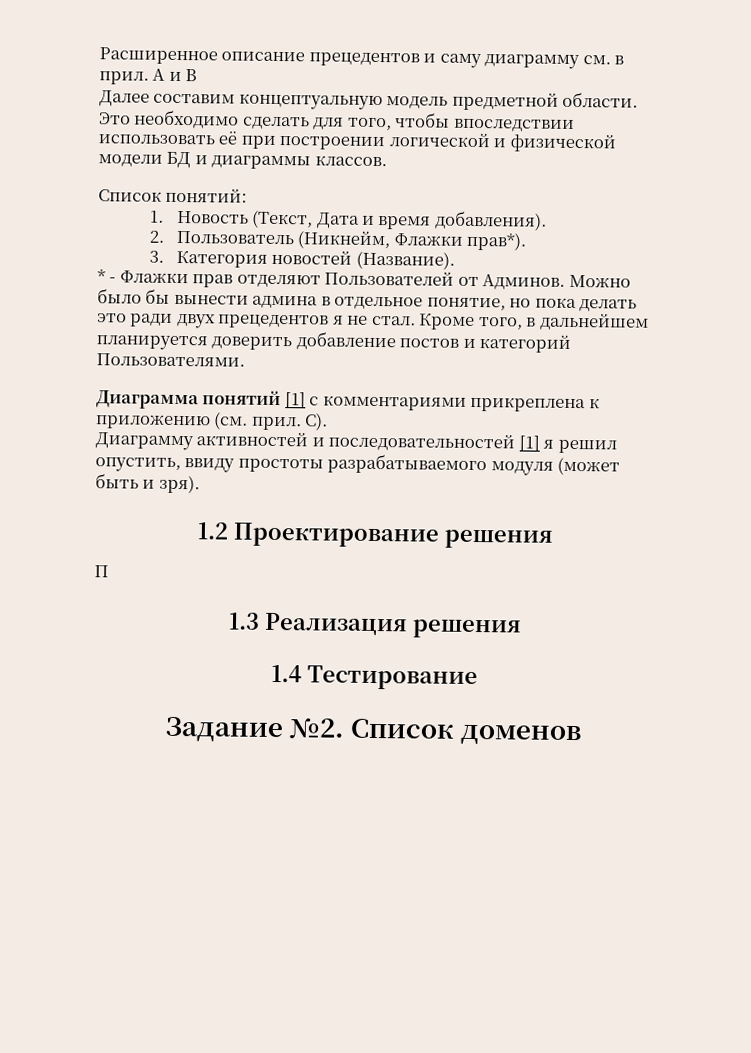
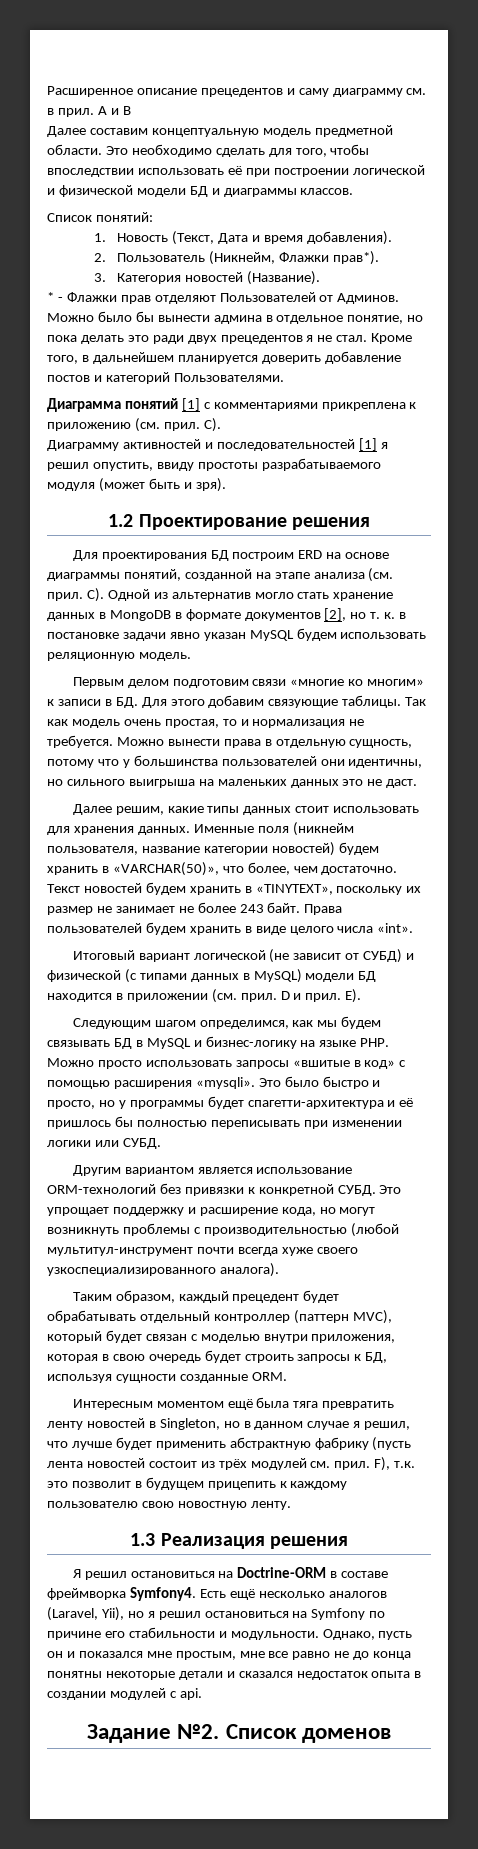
[94,565,109,578] [227,612,522,639] [270,664,478,691] П // 1.3 Реализация решения // 1.4 Тестирование -> [72,550,390,561] [47,568,394,582] [47,588,394,602] [47,608,407,621] [47,628,427,641] [47,652,191,661] [72,677,425,688] [47,695,427,708] [47,719,365,728] [47,735,413,748] [47,755,423,768] [47,779,418,788] [72,804,420,815] [47,822,354,836] [47,842,379,856] [47,862,398,876] [47,882,422,895] [47,902,343,915] [47,922,414,935] [72,949,415,963] [47,969,377,983] [47,989,362,1003] [72,1016,382,1029] [47,1036,390,1049] [47,1058,407,1069] [47,1076,381,1089] [47,1096,414,1109] [47,1116,402,1129] [47,1138,161,1149] [72,1165,353,1176] [47,1183,402,1196] [47,1207,376,1216] [47,1223,399,1237] [47,1247,358,1256] [47,1263,279,1277] [72,1290,340,1303] [47,1310,392,1324] [47,1330,396,1343] [47,1350,388,1363] [47,1372,287,1383] [72,1397,395,1410] [47,1418,411,1430] [47,1437,412,1451] [47,1457,416,1471] [47,1477,348,1490] [47,1501,291,1510] [130,1533,348,1549] [72,1567,389,1580] [47,1587,387,1601] [47,1607,386,1621] [47,1627,413,1640] [47,1651,412,1660] [47,1671,422,1680] [47,1688,202,1700] Для проектирования БД построим ERD на основе диаграммы понятий, созданной на этапе анализа (см. прил. C). Одной из альтернатив могло стать хранение данных в MongoDB в формате документов [2], но т. к. в постановке задачи явно указан MySQL будем использовать реляционную модель. // Первым делом подготовим связи «многие ко многим» к записи в БД. Для этого добавим связующие таблицы. Так как модель очень простая, то и нормализация не требуется. Можно вынести права в отдельную сущность, потому что у большинства пользователей они идентичны, но сильного выигрыша на маленьких данных это не даст. // Далее решим, какие типы данных стоит использовать для хранения данных. Именные поля (никнейм пользователя, название категории новостей) будем хранить в «VARCHAR(50)», что более, чем достаточно. Текст новостей будем хранить в «TINYTEXT», поскольку их размер не занимает не более 243 байт. Права пользователей будем хранить в виде целого числа «int». // Итоговый вариант логической (не зависит от СУБД) и физической (с типами данных в MySQL) модели БД находится в приложении (см. прил. D и прил. E). // Следующим шагом определимся, как мы будем связывать БД в MySQL и бизнес-логику на языке PHP. Можно просто использовать запросы «вшитые в код» с помощью расширения «mysqli». Это было быстро и просто, но у программы будет спагетти-архитектура и её пришлось бы полностью переписывать при изменении логики или СУБД. // Другим вариантом является использование ORM-технологий без привязки к конкретной СУБД. Это упрощает поддержку и расширение кода, но могут возникнуть проблемы с производительностью (любой мультитул-инструмент почти всегда хуже своего узкоспециализированного аналога). // Таким образом, каждый прецедент будет обрабатывать отдельный контроллер (паттерн MVC), который будет связан с моделью внутри приложения, которая в свою очередь будет строить запросы к БД, используя сущности созданные ORM. // Интересным моментом ещё была тяга превратить ленту новостей в Singleton, но в данном случае я решил, что лучше будет применить абстрактную фабрику (пусть лента новостей состоит из трёх модулей см. прил. F), т.к. это позволит в будущем прицепить к каждому пользователю свою новостную ленту. // 1.3 Реализация решения // Я решил остановиться на Doctrine-ORM в составе фреймворка Symfony4. Есть ещё несколько аналогов (Laravel, Yii), но я решил остановиться на Symfony по причине его стабильности и модульности. Однако, пусть он и показался мне простым, мне все равно не до конца понятны некоторые детали и сказался недостаток опыта в создании модулей с api.

